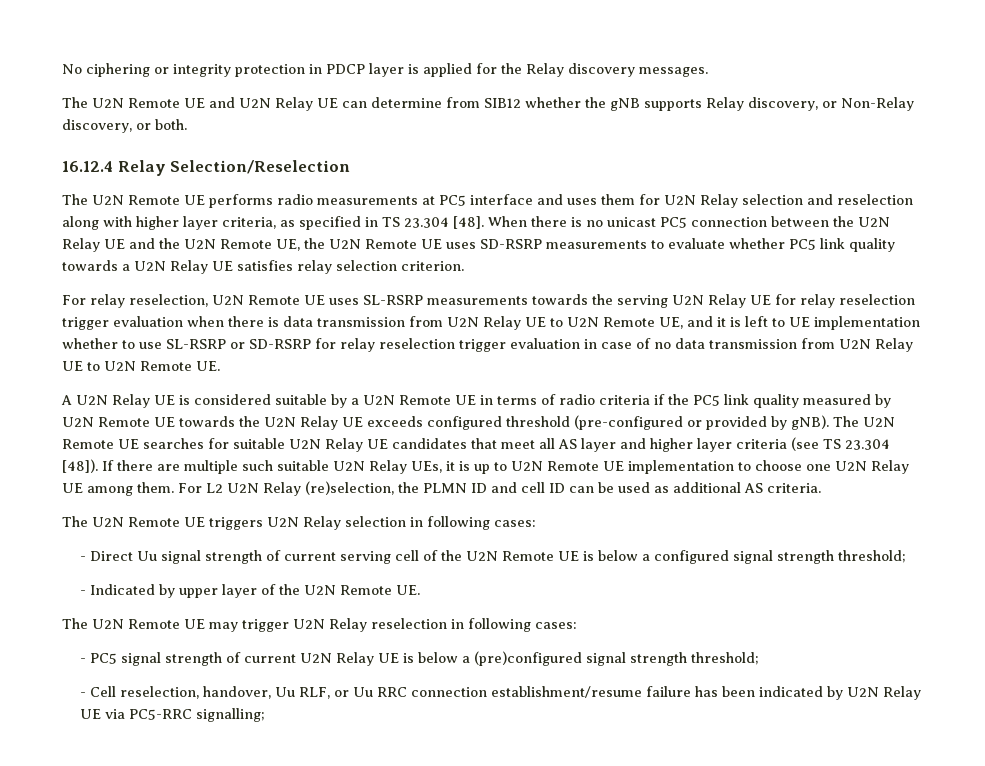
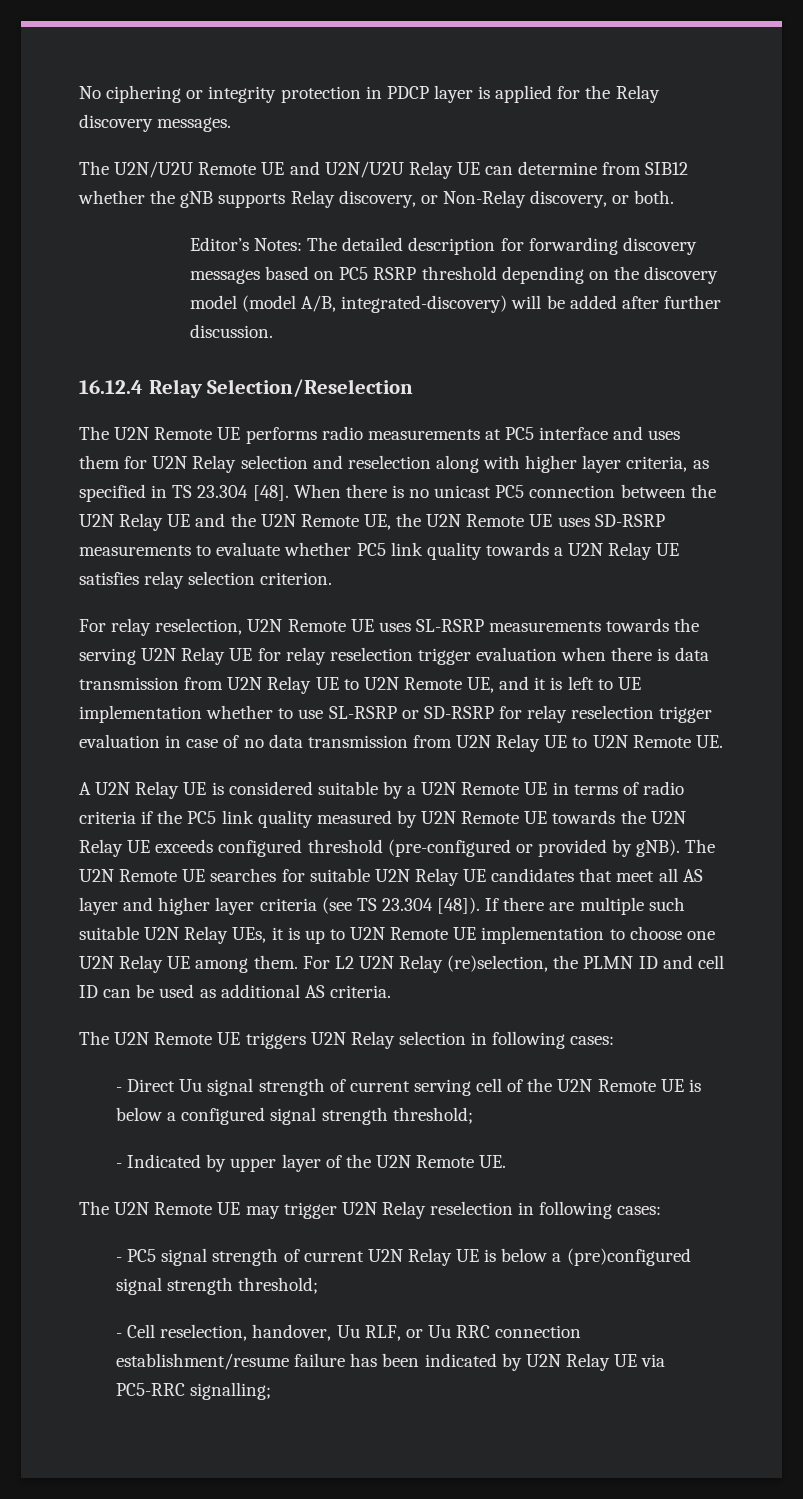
[92,98,124,108] U2N -> [114,161,194,178] U2N/U2U
[239,98,271,108] U2N -> [324,161,404,178] U2N/U2U
(187, 124) none -> [189,237,697,255] [189,266,719,284] [189,295,721,313] [189,324,273,338] // Editor’s Notes: The detailed description for forwarding discovery messages based on PC5 RSRP threshold depending on the discovery model (model A/B, integrated-discovery) will be added after further discussion.

